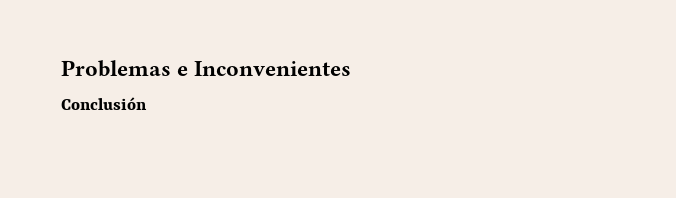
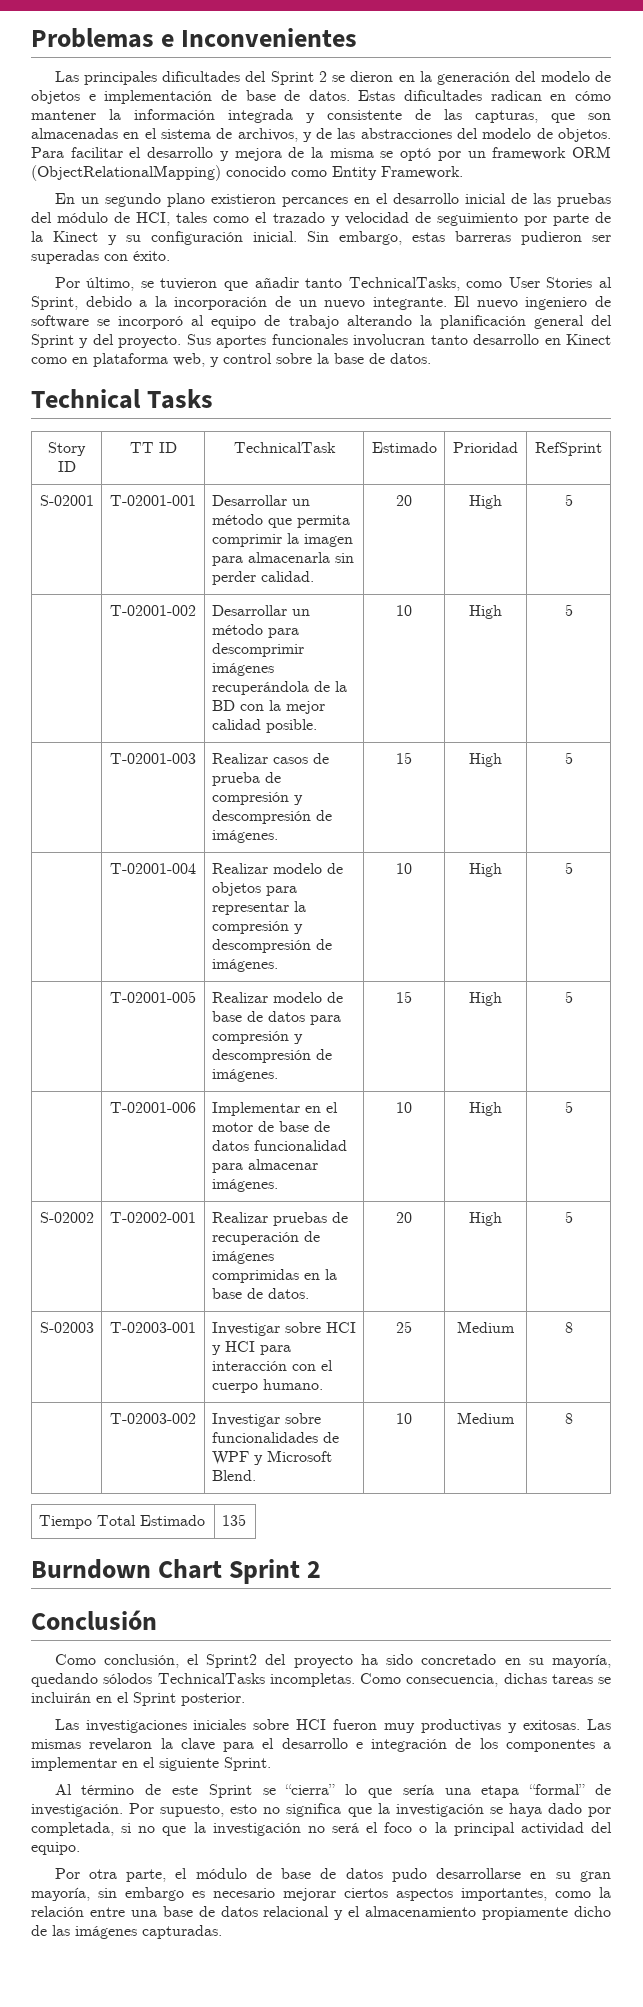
[61,97,147,110] Conclusión -> [54,71,611,85] [31,90,611,104] [31,109,611,123] [31,128,612,142] [31,146,611,161] [31,165,463,181] [54,193,612,207] [31,212,611,226] [31,231,611,245] [31,250,170,264] [54,277,612,291] [31,296,611,310] [31,315,612,329] [31,334,611,348] [31,353,431,367] [31,389,214,409] [48,442,86,456] [57,461,76,472] [129,442,177,453] [233,442,336,453] [371,442,437,453] [453,442,518,453] [535,442,602,456] [39,495,94,506] [110,495,196,506] [211,495,310,506] [211,514,350,528] [211,533,353,547] [211,552,354,566] [211,571,314,585] [396,495,412,506] [469,495,502,509] [564,494,573,506] [110,605,196,616] [211,605,310,616] [211,624,299,638] [211,643,304,657] [211,663,274,676] [211,681,347,695] [211,700,325,714] [211,719,317,733] [396,605,412,616] [469,605,502,619] [564,604,573,616] [110,753,196,764] [211,753,329,764] [211,772,281,786] [211,792,303,805] [211,810,332,824] [211,830,278,843] [396,752,412,764] [469,753,502,767] [564,752,573,764] [110,863,196,874] [211,863,343,874] [211,882,297,896] [211,901,306,915] [211,921,303,934] [211,939,332,953] [211,959,278,972] [396,863,412,874] [469,863,502,877] [564,862,573,874] [110,991,196,1003] [211,992,343,1003] [211,1011,341,1025] [211,1031,303,1044] [211,1049,332,1063] [211,1069,278,1082] [396,991,412,1003] [469,992,502,1006] [564,991,573,1003] [110,1102,196,1113] [211,1102,338,1116] [211,1121,330,1132] [211,1140,347,1151] [211,1159,318,1173] [211,1179,278,1192] [396,1102,412,1113] [469,1102,502,1116] [564,1101,573,1113] [39,1212,94,1223] [110,1212,196,1223] [211,1212,348,1226] [211,1231,320,1245] [211,1251,274,1264] [211,1269,337,1283] [211,1288,309,1299] [396,1212,412,1223] [469,1212,502,1226] [564,1211,573,1223] [39,1322,94,1333] [110,1322,196,1333] [211,1322,356,1336] [211,1341,291,1355] [211,1360,333,1371] [211,1379,323,1393] [396,1321,412,1333] [457,1321,515,1333] [564,1322,573,1333] [110,1413,196,1424] [211,1413,321,1427] [211,1432,339,1443] [211,1450,332,1465] [211,1470,256,1481] [396,1413,412,1424] [457,1412,515,1424] [564,1413,573,1424] [38,1515,205,1529] [221,1514,246,1526] [31,1559,322,1584] [31,1610,157,1630] [54,1654,611,1668] [31,1673,611,1687] [31,1692,245,1706] [54,1719,611,1733] [31,1738,611,1752] [31,1757,271,1771] [54,1784,611,1798] [31,1803,611,1817] [31,1822,613,1836] [31,1842,80,1855] [54,1868,611,1882] [31,1887,611,1901] [31,1906,612,1920] [31,1925,222,1939] Las principales dificultades del Sprint 2 se dieron en la generación del modelo de objetos e implementación de base de datos. Estas dificultades radican en cómo mantener la información integrada y consistente de las capturas, que son almacenadas en el sistema de archivos, y de las abstracciones del modelo de objetos. Para facilitar el desarrollo y mejora de la misma se optó por un framework ORM (ObjectRelationalMapping) conocido como Entity Framework. // En un segundo plano existieron percances en el desarrollo inicial de las pruebas del módulo de HCI, tales como el trazado y velocidad de seguimiento por parte de la Kinect y su configuración inicial. Sin embargo, estas barreras pudieron ser superadas con éxito. // Por último, se tuvieron que añadir tanto TechnicalTasks, como User Stories al Sprint, debido a la incorporación de un nuevo integrante. El nuevo ingeniero de software se incorporó al equipo de trabajo alterando la planificación general del Sprint y del proyecto. Sus aportes funcionales involucran tanto desarrollo en Kinect como en plataforma web, y control sobre la base de datos. // Technical Tasks // Story ID | TT ID | TechnicalTask | Estimado | Prioridad | RefSprint // S-02001 | T-02001-001 | Desarrollar un método que permita comprimir la imagen para almacenarla sin perder calidad. | 20 | High | 5 // | T-02001-002 | Desarrollar un método para descomprimir imágenes recuperándola de la BD con la mejor calidad posible. | 10 | High | 5 // | T-02001-003 | Realizar casos de prueba de compresión y descompresión de imágenes. | 15 | High | 5 // | T-02001-004 | Realizar modelo de objetos para representar la compresión y descompresión de imágenes. | 10 | High | 5 // | T-02001-005 | Realizar modelo de base de datos para compresión y descompresión de imágenes. | 15 | High | 5 // | T-02001-006 | Implementar en el motor de base de datos funcionalidad para almacenar imágenes. | 10 | High | 5 // S-02002 | T-02002-001 | Realizar pruebas de recuperación de imágenes comprimidas en la base de datos. | 20 | High | 5 // S-02003 | T-02003-001 | Investigar sobre HCI y HCI para interacción con el cuerpo humano. | 25 | Medium | 8 // | T-02003-002 | Investigar sobre funcionalidades de WPF y Microsoft Blend. | 10 | Medium | 8 // Tiempo Total Estimado | 135 // Burndown Chart Sprint 2 // Conclusión // Como conclusión, el Sprint2 del proyecto ha sido concretado en su mayoría, quedando sólodos TechnicalTasks incompletas. Como consecuencia, dichas tareas se incluirán en el Sprint posterior. // Las investigaciones iniciales sobre HCI fueron muy productivas y exitosas. Las mismas revelaron la clave para el desarrollo e integración de los componentes a implementar en el siguiente Sprint. // Al término de este Sprint se “cierra” lo que sería una etapa “formal” de investigación. Por supuesto, esto no significa que la investigación se haya dado por completada, si no que la investigación no será el foco o la principal actividad del equipo. // Por otra parte, el módulo de base de datos pudo desarrollarse en su gran mayoría, sin embargo es necesario mejorar ciertos aspectos importantes, como la relación entre una base de datos relacional y el almacenamiento propiamente dicho de las imágenes capturadas.

